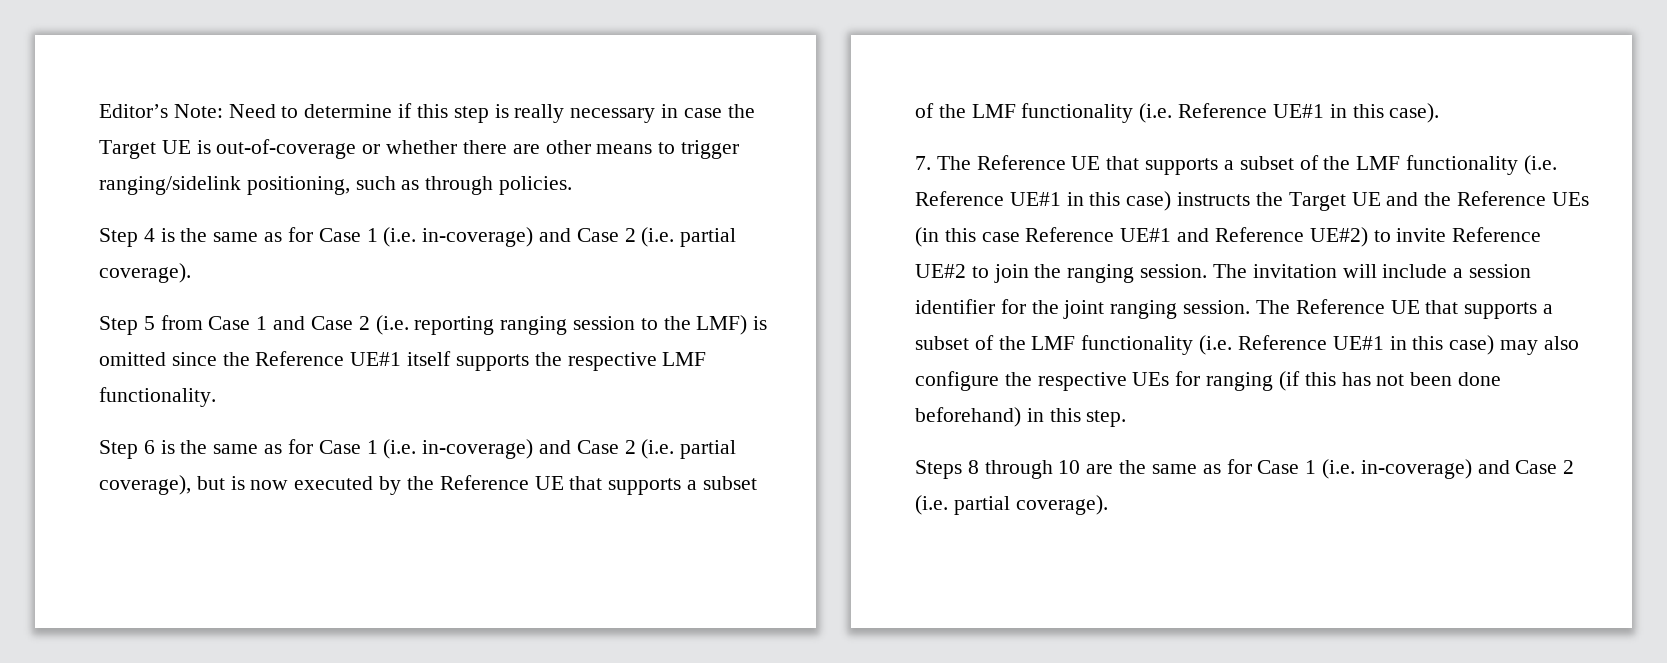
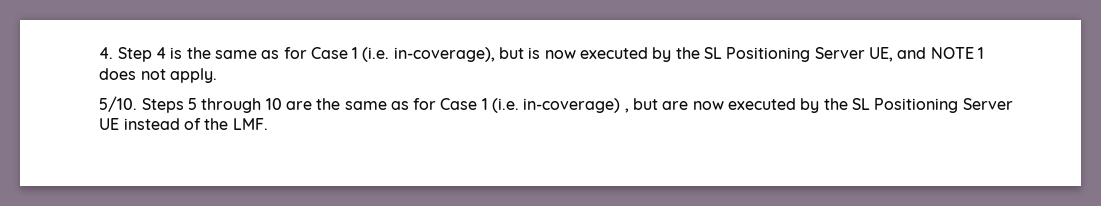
[99,103,755,123] [99,139,739,159] [99,176,573,195] Editor’s Note: Need to determine if this step is really necessary in case the Target UE is out-of-coverage or whether there are other means to trigger ranging/sidelink positioning, such as through policies. // -> [99,47,114,59] 4.
[422,227,737,247] [99,263,192,283] [99,315,768,335] [99,351,707,371] [99,387,217,407] [99,439,737,459] [99,475,192,495] in-coverage) and Case 2 (i.e. partial coverage). // Step 5 from Case 1 and Case 2 (i.e. reporting ranging session to the LMF) is omitted since the Reference UE#1 itself supports the respective LMF functionality. // Step 6 is the same as for Case 1 (i.e. in-coverage) and Case 2 (i.e. partial coverage), -> [393,47,495,62] in-coverage),
[439,475,757,495] [915,103,1440,123] [915,155,1557,175] [915,191,1589,211] [915,227,1542,247] [915,264,1531,283] [915,299,1553,319] [915,335,1579,355] [915,371,1501,391] [915,407,1127,427] [915,460,979,479] Reference UE that supports a subset of the LMF functionality (i.e. Reference UE#1 in this case). // 7. The Reference UE that supports a subset of the LMF functionality (i.e. Reference UE#1 in this case) instructs the Target UE and the Reference UEs (in this case Reference UE#1 and Reference UE#2) to invite Reference UE#2 to join the ranging session. The invitation will include a session identifier for the joint ranging session. The Reference UE that supports a subset of the LMF functionality (i.e. Reference UE#1 in this case) may also configure the respective UEs for ranging (if this has not been done beforehand) in this step. // Steps 8 -> [704,47,984,62] [99,68,217,83] [99,96,197,113] SL Positioning Server UE, and NOTE 1 does not apply. // 5/10. Steps 5
[1477,460,1575,474] [915,495,1108,515] and Case 2 (i.e. partial coverage). -> [624,98,1013,113] [99,118,268,130] , but are now executed by the SL Positioning Server UE instead of the LMF.

